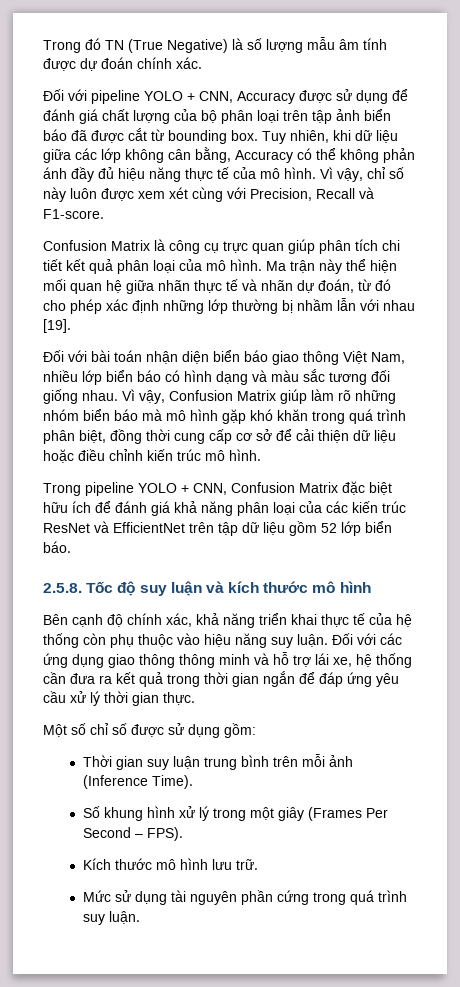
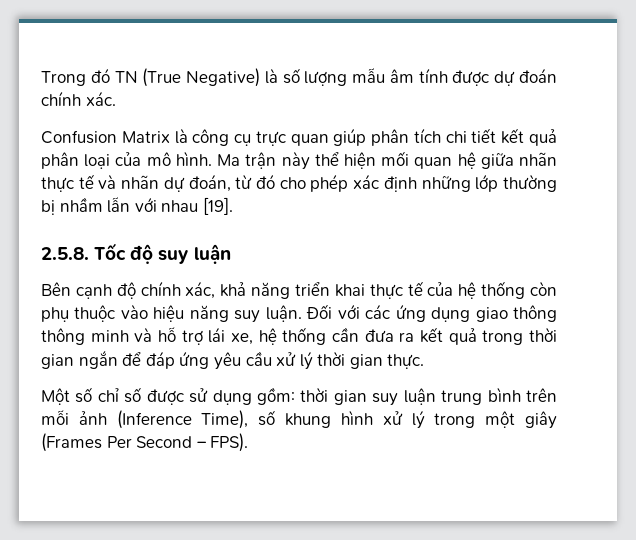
[43,89,408,104] [43,109,391,124] [43,128,398,144] [43,147,415,163] [43,167,404,182] [43,187,374,202] [43,209,104,219] // Đối với pipeline YOLO + CNN, Accuracy được sử dụng để đánh giá chất lượng của bộ phân loại trên tập ảnh biển báo đã được cắt từ bounding box. Tuy nhiên, khi dữ liệu giữa các lớp không cân bằng, Accuracy có thể không phản ánh đầy đủ hiệu năng thực tế của mô hình. Vì vậy, chỉ số này luôn được xem xét cùng với Precision, Recall và F1-score. -> (116, 98) none
[43,350,405,365] [43,369,390,385] [43,389,396,404] [43,409,406,424] [43,429,396,444] [43,449,261,463] [43,481,392,496] [43,501,406,516] [43,521,392,536] [43,541,71,553] // Đối với bài toán nhận diện biển báo giao thông Việt Nam, nhiều lớp biển báo có hình dạng và màu sắc tương đối giống nhau. Vì vậy, Confusion Matrix giúp làm rõ những nhóm biển báo mà mô hình gặp khó khăn trong quá trình phân biệt, đồng thời cung cấp cơ sở để cải thiện dữ liệu hoặc điều chỉnh kiến trúc mô hình. // Trong pipeline YOLO + CNN, Confusion Matrix đặc biệt hữu ích để đánh giá khả năng phân loại của các kiến trúc ResNet và EfficientNet trên tập dữ liệu gồm 52 lớp biển báo. -> (233, 206) none
[205,581,371,593] và kích thước mô hình -> (231, 254) none
[82,755,112,767] // Thời -> [300,387,329,402] thời
[151,775,193,789] [82,806,100,818] Time). // Số -> [201,410,277,429] Time), số
[82,858,258,870] [82,890,407,905] [82,911,140,925] // Kích thước mô hình lưu trữ. // Mức sử dụng tài nguyên phần cứng trong quá trình suy luận. -> (249, 442) none

